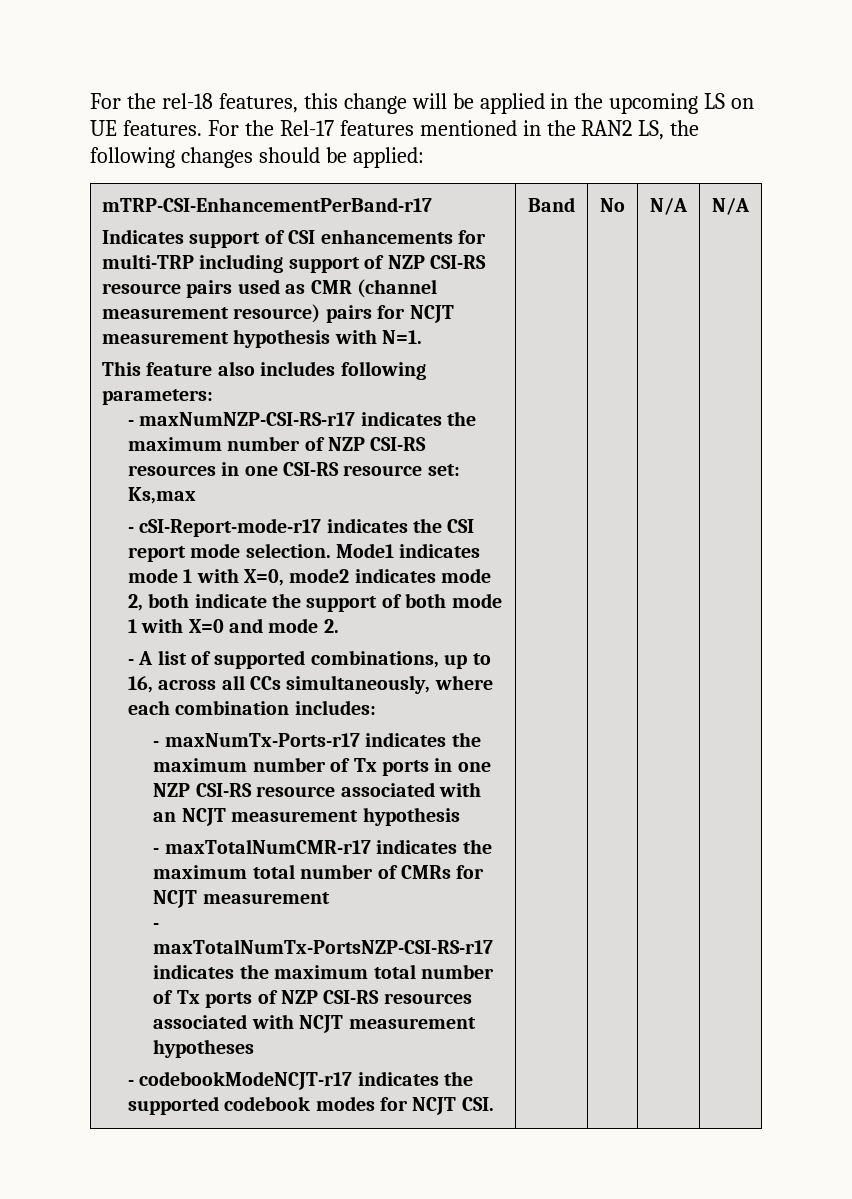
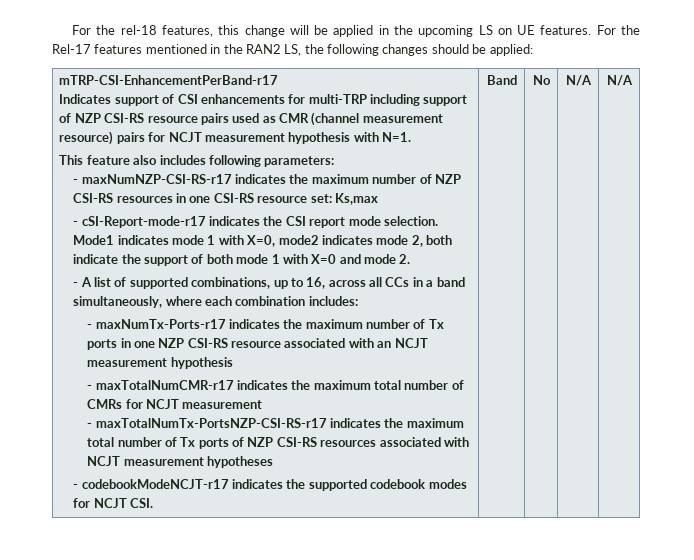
(281, 683) none -> [412,277,465,287] in a band

